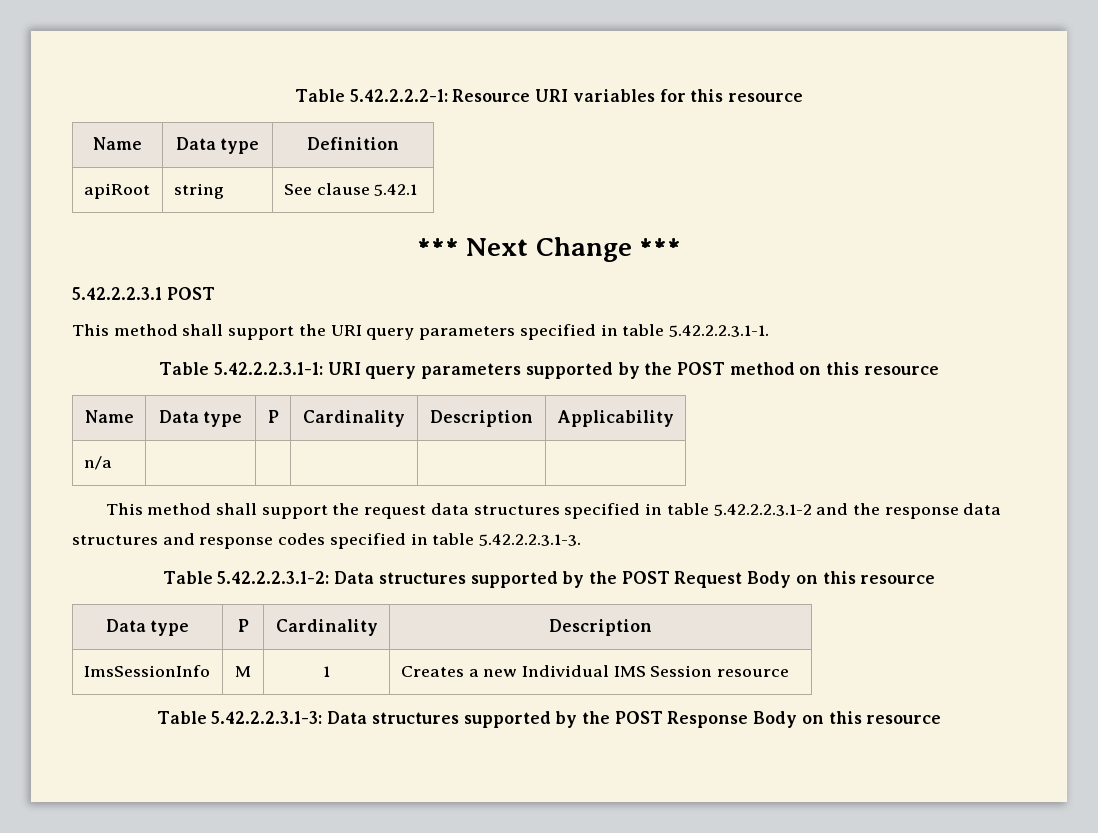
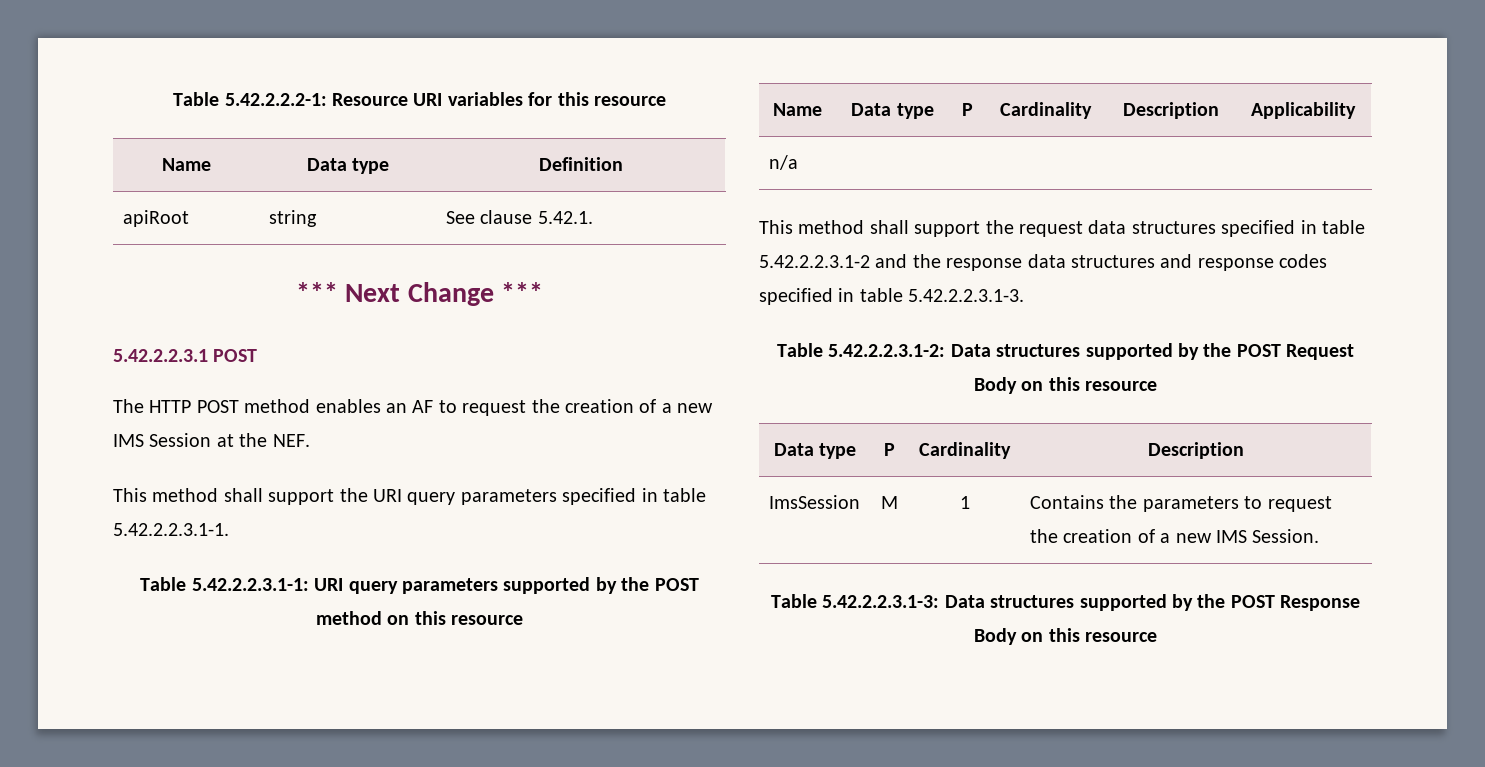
[374,184,418,196] 5.42.1 -> [537,211,593,224] 5.42.1.
(215, 293) none -> [113,399,714,416] [113,433,310,447] // The HTTP POST method enables an AF to request the creation of a new IMS Session at the NEF.
[83,665,210,677] ImsSessionInfo -> [768,495,860,509] ImsSession
[400,665,790,677] Creates a new Individual IMS Session resource -> [1029,495,1332,512] [1029,529,1320,543] Contains the parameters to request the creation of a new IMS Session.

